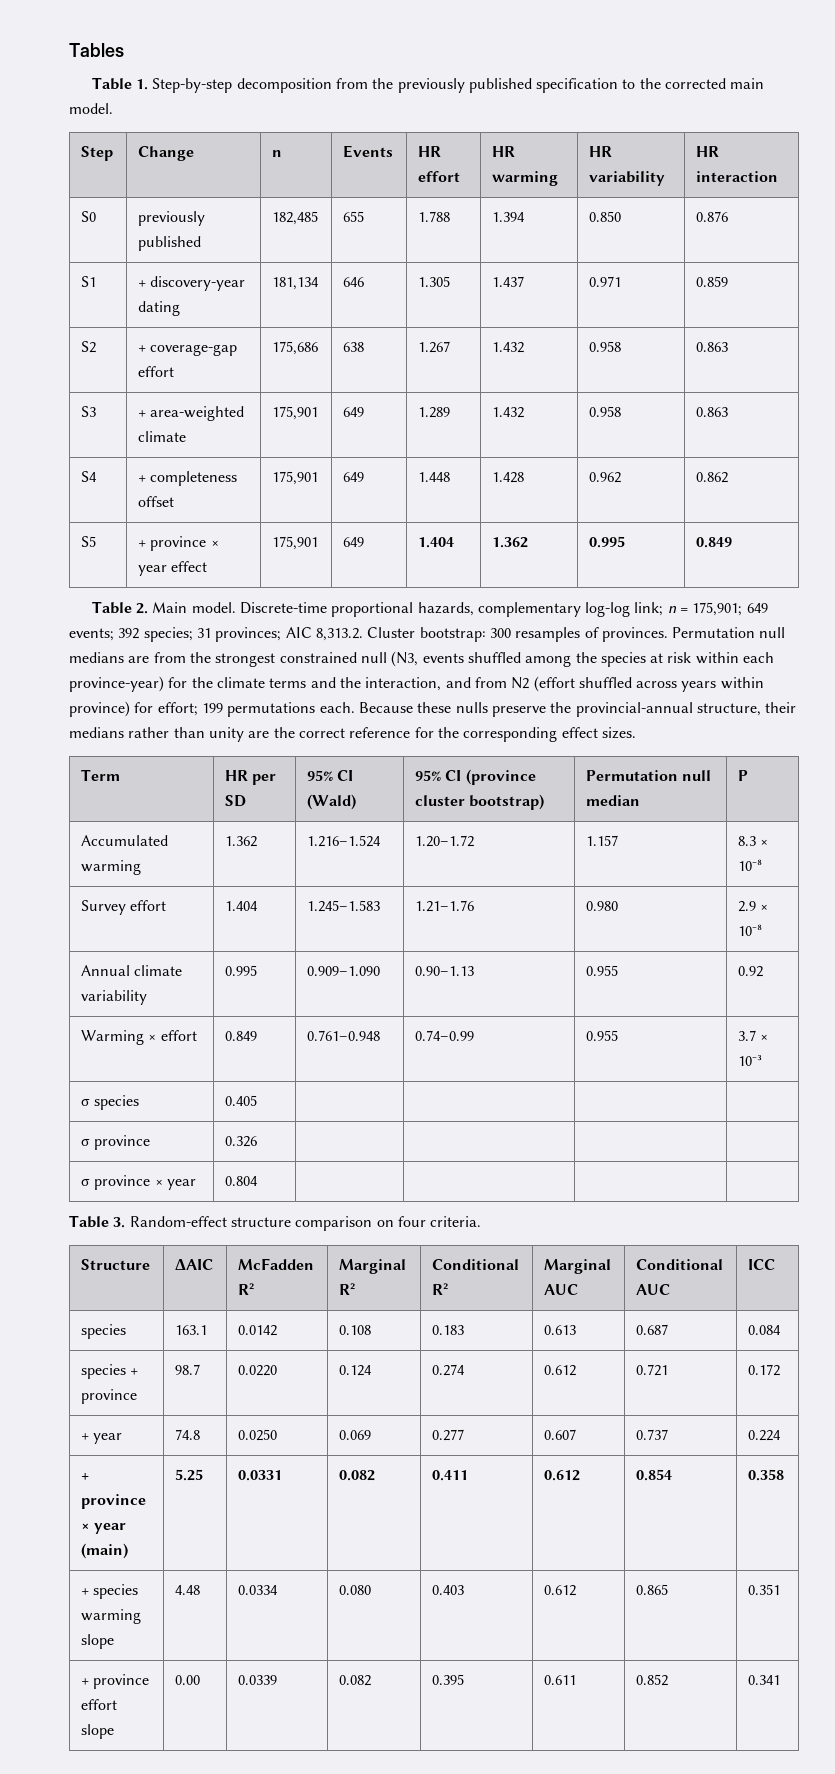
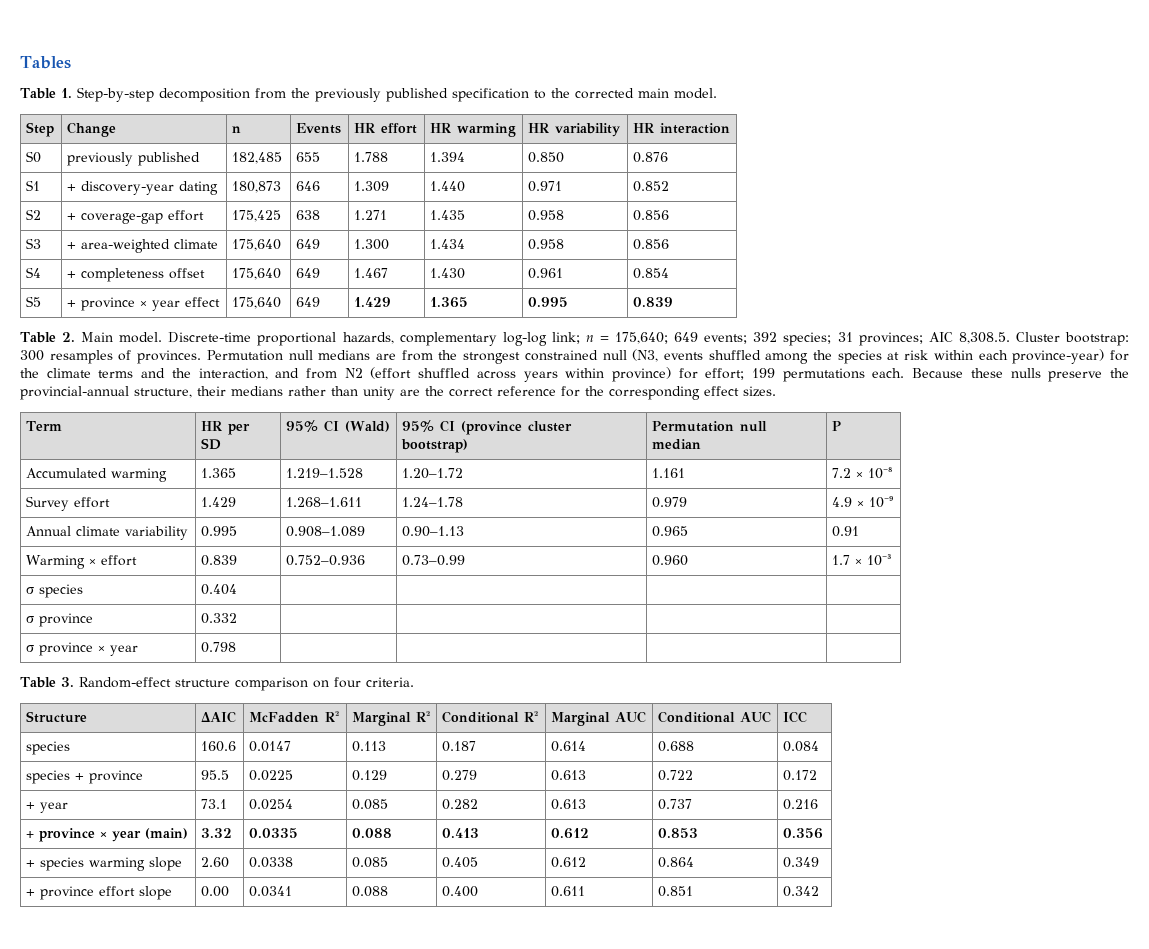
[272,277,320,290] 181,134 -> [232,181,282,193] 180,873
[418,276,451,287] [492,276,525,287] 1.305 | 1.437 -> [354,181,390,192] [430,181,466,192] 1.309 | 1.440
[696,276,729,287] 0.859 -> [633,181,670,192] 0.852
[272,341,319,355] 175,686 -> [232,210,282,222] 175,425
[418,341,451,353] [492,342,525,353] [589,341,622,352] [696,342,729,352] 1.267 | 1.432 | 0.958 | 0.863 -> [354,210,388,220] [430,210,466,220] [528,210,565,221] [633,210,670,221] 1.271 | 1.435 | 0.958 | 0.856
[272,406,319,420] [343,407,365,417] [418,407,451,418] [492,407,525,418] [589,406,622,417] [696,407,729,417] 175,901 | 649 | 1.289 | 1.432 | 0.958 | 0.863 -> [232,239,282,251] [296,239,321,249] [354,239,390,250] [430,239,466,249] [528,239,565,250] [633,239,670,250] 175,640 | 649 | 1.300 | 1.434 | 0.958 | 0.856
[272,471,319,485] [343,472,365,482] [418,472,451,482] [492,472,525,483] [589,472,622,483] [696,472,729,483] 175,901 | 649 | 1.448 | 1.428 | 0.962 | 0.862 -> [232,268,282,280] [296,268,321,278] [354,268,389,278] [430,268,466,279] [528,268,564,279] [633,268,670,279] 175,640 | 649 | 1.467 | 1.430 | 0.961 | 0.854
[272,536,319,550] [343,537,365,547] [418,537,455,548] [492,537,529,548] [589,536,626,548] [696,537,733,548] 175,901 | 649 | 1.404 | 1.362 | 0.995 | 0.849 -> [232,297,282,309] [296,297,321,307] [354,297,392,307] [430,297,469,308] [528,297,569,307] [633,297,674,307] 175,640 | 649 | 1.429 | 1.365 | 0.995 | 0.839
[692,602,743,616] 175,901; -> [615,332,669,344] 175,640;
[315,628,363,641] 8,313.2. -> [958,332,1010,344] 8,308.5.
[225,836,258,847] [307,835,382,847] 1.362 | 1.216–1.524 -> [201,468,237,478] [286,468,364,478] 1.365 | 1.219–1.528
[586,835,619,846] [738,836,757,846] 1.157 | 8.3 -> [652,468,686,478] [832,468,852,478] 1.161 | 7.2
[225,901,259,911] [307,900,381,912] [415,900,475,912] [586,901,619,911] [738,901,769,912] [738,924,763,936] 1.404 | 1.245–1.583 | 1.21–1.76 | 0.980 | 2.9 × 10⁻⁸ -> [201,497,237,507] [286,497,363,507] [402,497,464,507] [652,497,688,508] [832,496,894,508] 1.429 | 1.268–1.611 | 1.24–1.78 | 0.979 | 4.9 × 10⁻⁹
[307,966,381,976] 0.909–1.090 -> [286,526,366,537] 0.908–1.089
[586,965,619,976] [738,966,764,977] 0.955 | 0.92 -> [652,526,689,537] [832,526,860,537] 0.965 | 0.91
[225,1031,258,1041] [307,1030,381,1041] [415,1030,475,1041] [586,1030,619,1041] [738,1030,757,1041] 0.849 | 0.761–0.948 | 0.74–0.99 | 0.955 | 3.7 -> [201,555,238,566] [286,555,366,566] [402,555,466,566] [652,555,689,566] [832,555,851,565] 0.839 | 0.752–0.936 | 0.73–0.99 | 0.960 | 1.7
[225,1095,258,1106] 0.405 -> [201,584,238,595] 0.404
[225,1136,258,1147] 0.326 -> [201,613,238,624] 0.332
[225,1176,259,1186] 0.804 -> [201,642,237,653] 0.798
[175,1325,208,1335] [238,1325,278,1336] [339,1325,372,1335] [432,1325,465,1335] [544,1325,577,1335] [636,1324,669,1335] [748,1325,782,1335] [81,1364,139,1379] [81,1389,138,1404] [175,1364,201,1375] [238,1365,278,1376] [339,1365,373,1376] [432,1364,466,1376] [544,1365,577,1376] [636,1364,669,1376] [748,1364,781,1376] [81,1433,123,1444] [175,1429,201,1440] [238,1429,278,1441] [339,1430,372,1440] [432,1429,465,1441] [544,1429,577,1440] 163.1 | 0.0142 | 0.108 | 0.183 | 0.613 | 0.687 | 0.084 // species + province | 98.7 | 0.0220 | 0.124 | 0.274 | 0.612 | 0.721 | 0.172 // + year | 74.8 | 0.0250 | 0.069 | 0.277 | 0.607 -> [201,741,237,752] [249,741,292,752] [352,741,387,752] [442,741,477,752] [551,741,587,752] [658,741,695,752] [783,741,820,752] [26,770,144,784] [201,770,230,780] [249,770,294,781] [352,770,388,781] [442,770,478,781] [551,770,587,781] [658,770,694,781] [783,770,818,781] [26,802,69,813] [201,799,228,809] [249,799,294,810] [352,799,389,810] [442,799,479,810] [551,799,587,810] 160.6 | 0.0147 | 0.113 | 0.187 | 0.614 | 0.688 | 0.084 // species + province | 95.5 | 0.0225 | 0.129 | 0.279 | 0.613 | 0.722 | 0.172 // + year | 73.1 | 0.0254 | 0.085 | 0.282 | 0.613
[748,1430,782,1441] 0.224 -> [783,799,819,810] 0.216
[175,1469,204,1481] [238,1470,283,1481] [339,1470,376,1481] [432,1470,469,1481] [544,1470,581,1481] [636,1469,673,1481] [748,1469,785,1481] 5.25 | 0.0331 | 0.082 | 0.411 | 0.612 | 0.854 | 0.358 -> [201,828,233,838] [249,828,299,838] [352,828,393,838] [442,828,480,838] [551,828,590,839] [658,828,699,838] [783,828,824,839] 3.32 | 0.0335 | 0.088 | 0.413 | 0.612 | 0.853 | 0.356
[175,1585,201,1595] [238,1585,279,1595] [339,1585,372,1595] [432,1585,465,1595] [544,1585,577,1596] [636,1584,669,1595] [748,1584,781,1595] 4.48 | 0.0334 | 0.080 | 0.403 | 0.612 | 0.865 | 0.351 -> [201,857,230,868] [249,857,294,868] [352,857,389,868] [442,857,479,868] [551,857,587,868] [658,857,695,868] [783,857,820,868] 2.60 | 0.0338 | 0.085 | 0.405 | 0.612 | 0.864 | 0.349
[238,1675,278,1685] [339,1675,372,1686] [432,1674,465,1685] 0.0339 | 0.082 | 0.395 -> [249,886,293,897] [352,886,389,897] [442,886,479,897] 0.0341 | 0.088 | 0.400
[636,1674,669,1686] [748,1675,781,1685] 0.852 | 0.341 -> [658,886,694,897] [783,886,820,897] 0.851 | 0.342

